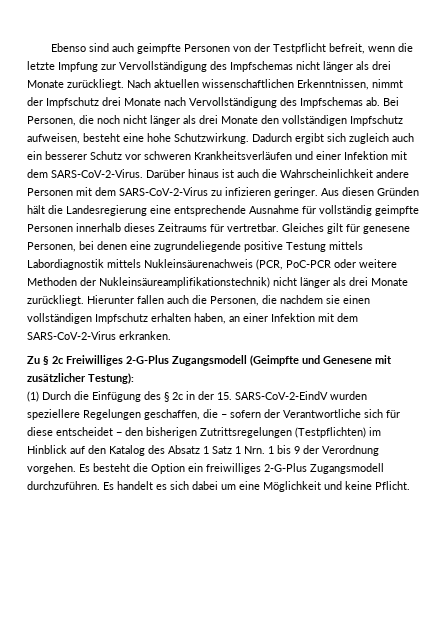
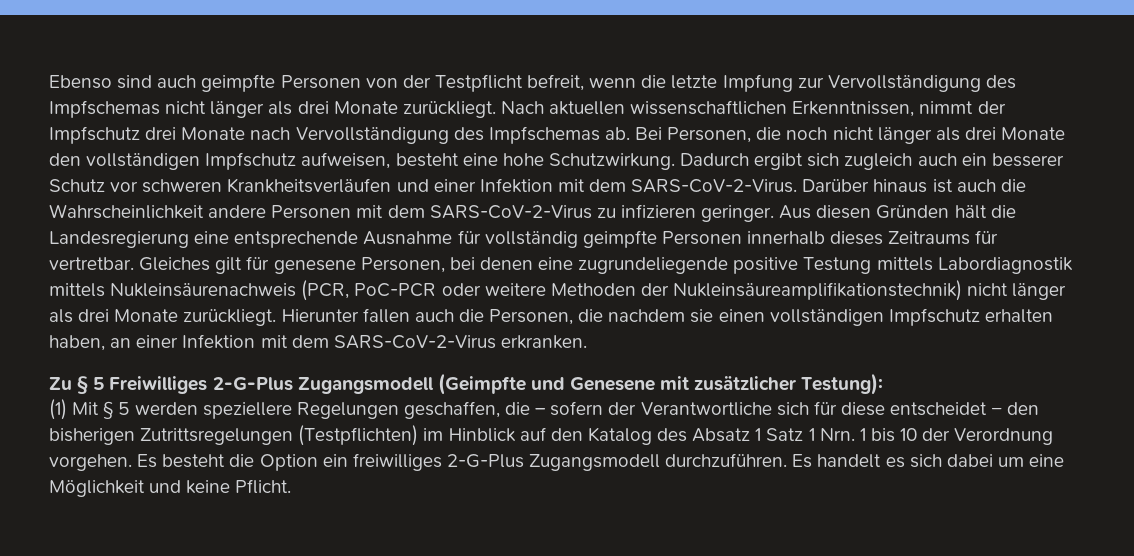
[52,356,64,364] 2c -> [93,377,105,390] 5
[42,391,367,402] Durch die Einfügung des § 2c in der 15. SARS-CoV-2-EindV wurden -> [72,401,198,419] Mit § 5 werden
[294,446,300,454] 9 -> [900,428,918,441] 10

